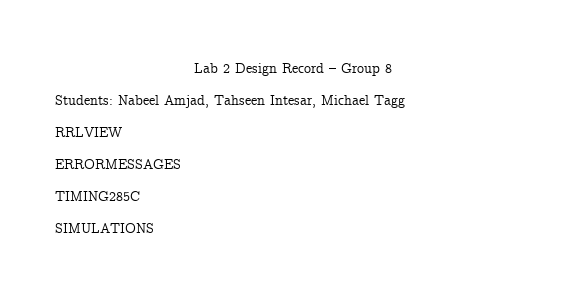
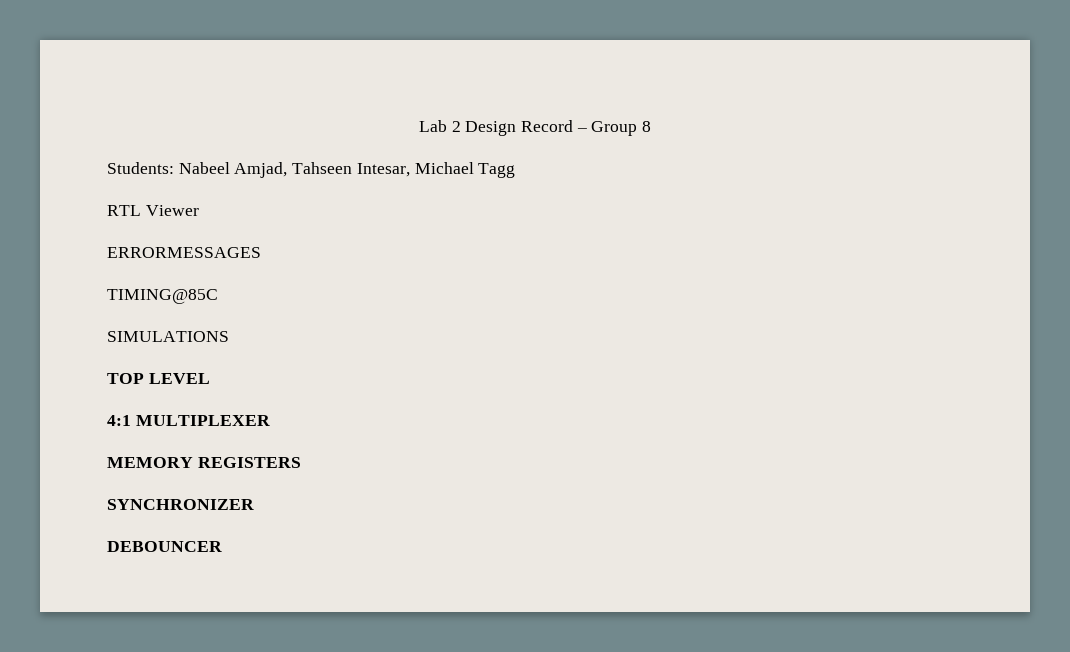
[55,127,122,137] RRLVIEW -> [107,205,199,216] RTL Viewer
[55,191,140,201] TIMING285C -> [107,289,218,304] TIMING@85C
(154, 228) none -> [107,373,210,384] [107,415,270,426] [107,457,301,468] [107,499,254,510] [107,541,222,552] // TOP LEVEL // 4:1 MULTIPLEXER // MEMORY REGISTERS // SYNCHRONIZER // DEBOUNCER

